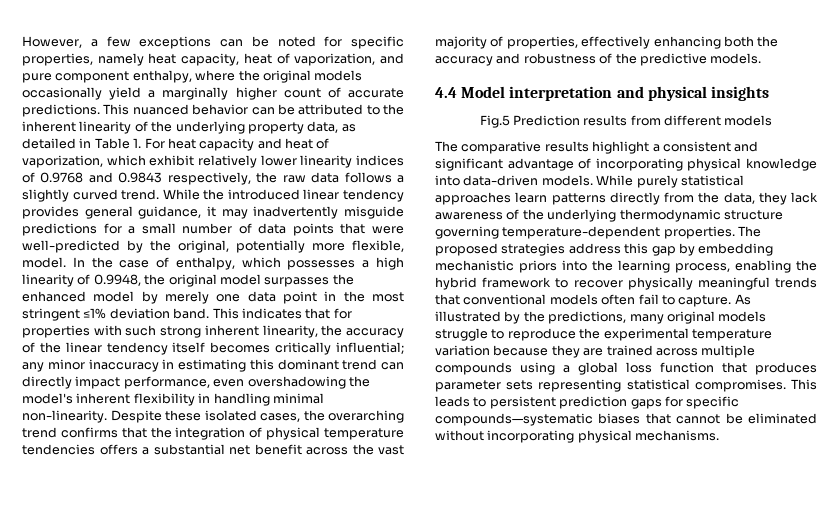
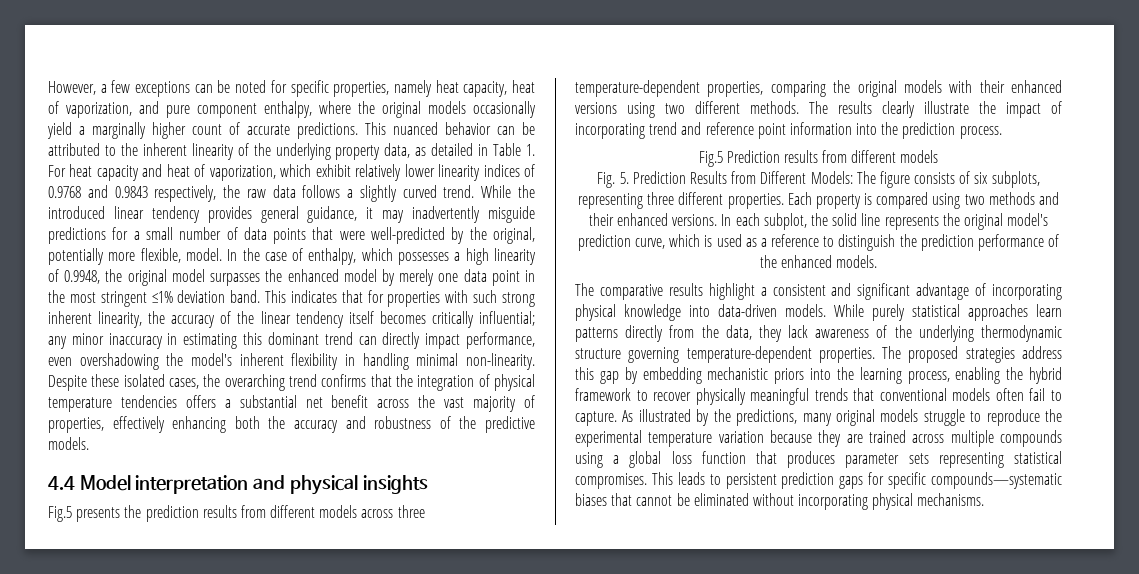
(769, 93) none -> [48,505,425,522] [575,80,1062,97] [575,101,1062,118] [575,122,1002,139] // Fig.5 presents the prediction results from different models across three temperature-dependent properties, comparing the original models with their enhanced versions using two different methods. The results clearly illustrate the impact of incorporating trend and reference point information into the prediction process.
(773, 120) none -> [597,171,1040,188] [577,192,1060,209] [588,213,1049,230] [577,234,1060,251] [759,255,878,268] // Fig. 5. Prediction Results from Different Models: The figure consists of six subplots, representing three different properties. Each property is compared using two methods and their enhanced versions. In each subplot, the solid line represents the original model's prediction curve, which is used as a reference to distinguish the prediction performance of the enhanced models.

